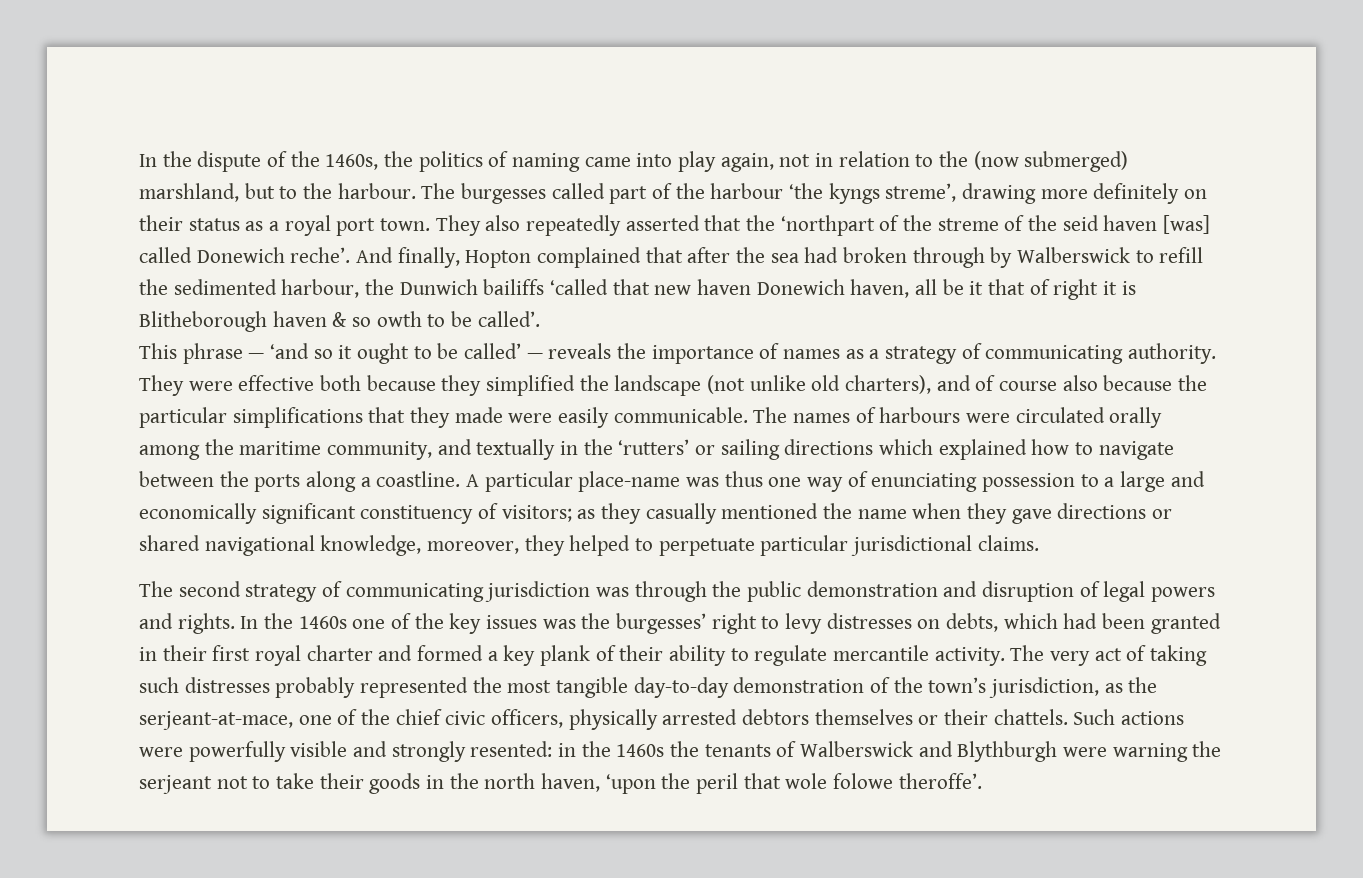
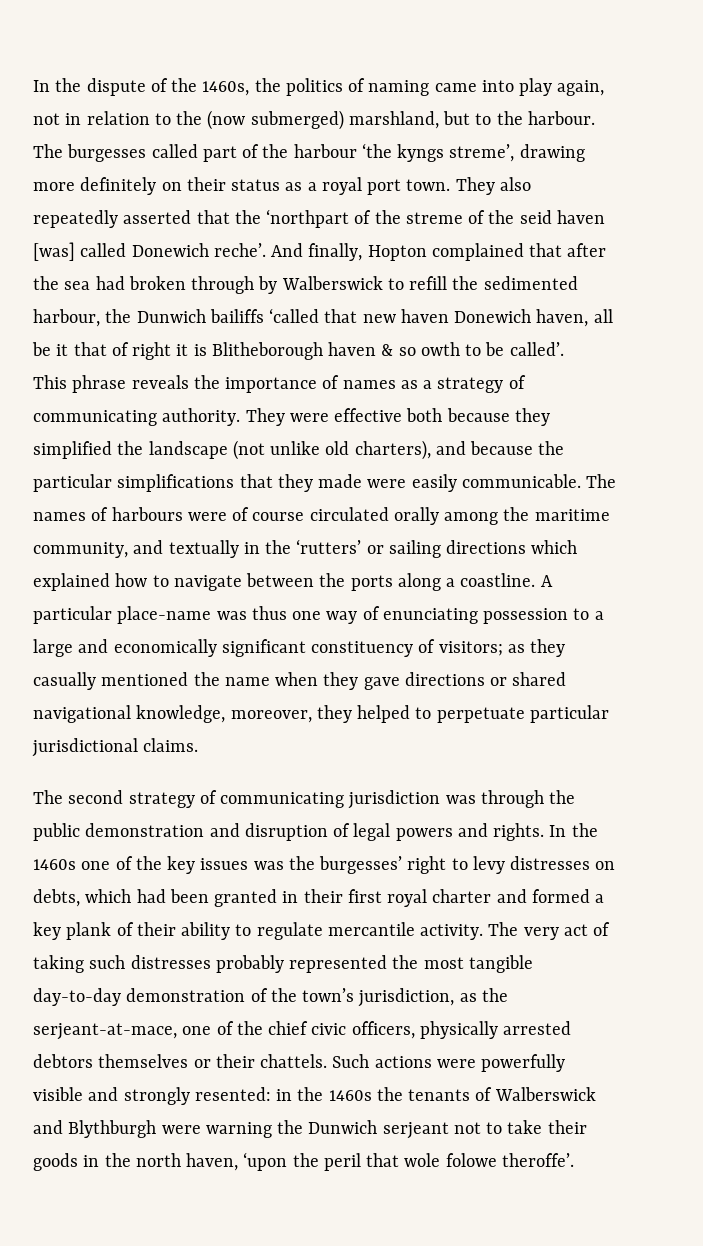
[248,343,543,364] — ‘and so it ought to be called’ — -> (127, 384) none
[975,375,1098,391] of course also -> (466, 448) none
(1011, 418) none -> [232,507,305,521] of course
(1222, 749) none -> [308,1120,378,1134] Dunwich

